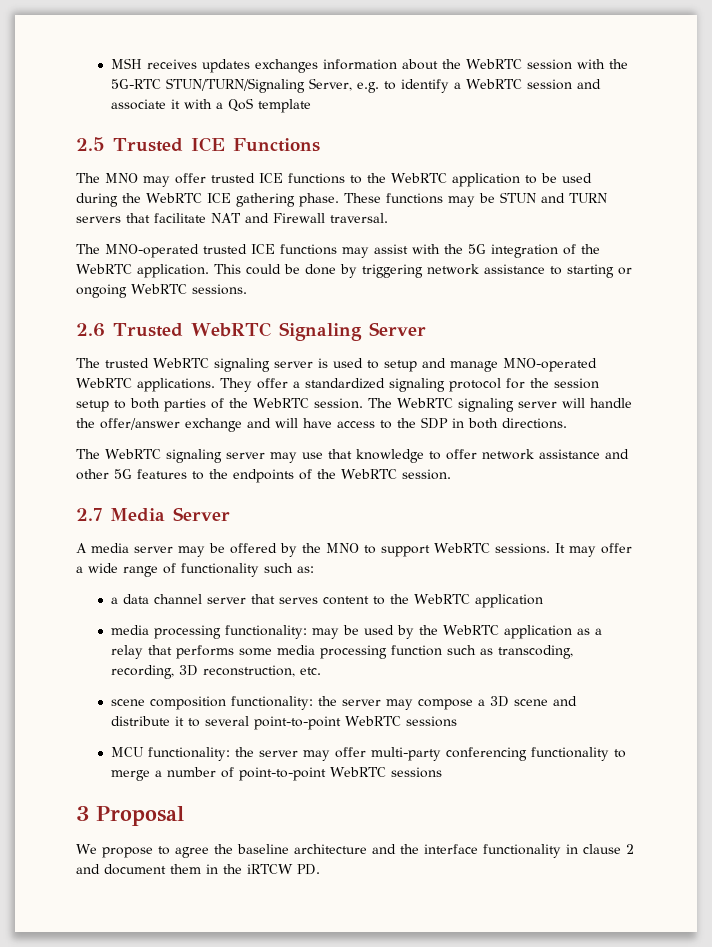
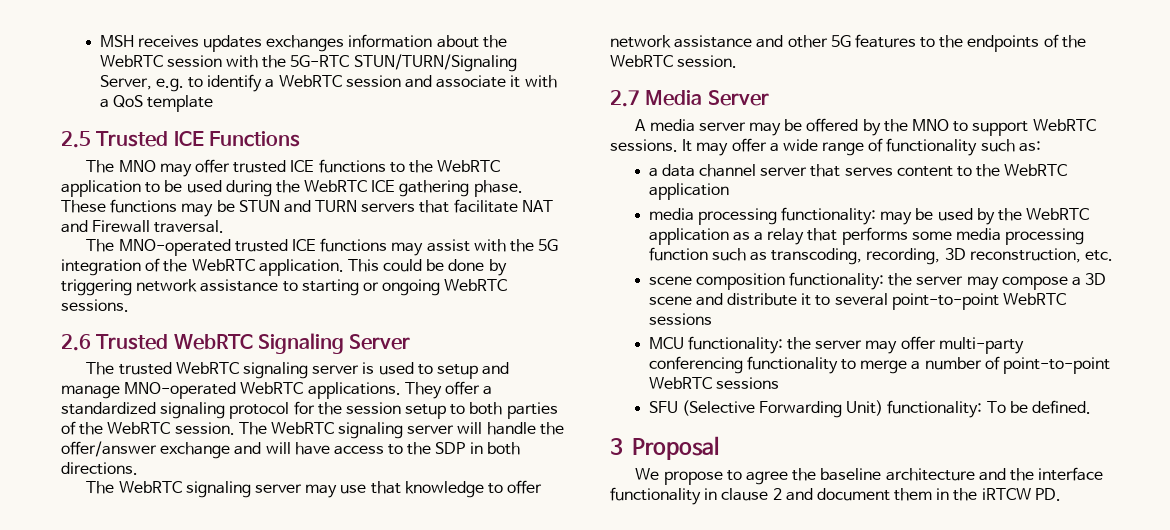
(442, 772) none -> [648,400,1091,418] // SFU (Selective Forwarding Unit) functionality: To be defined.

